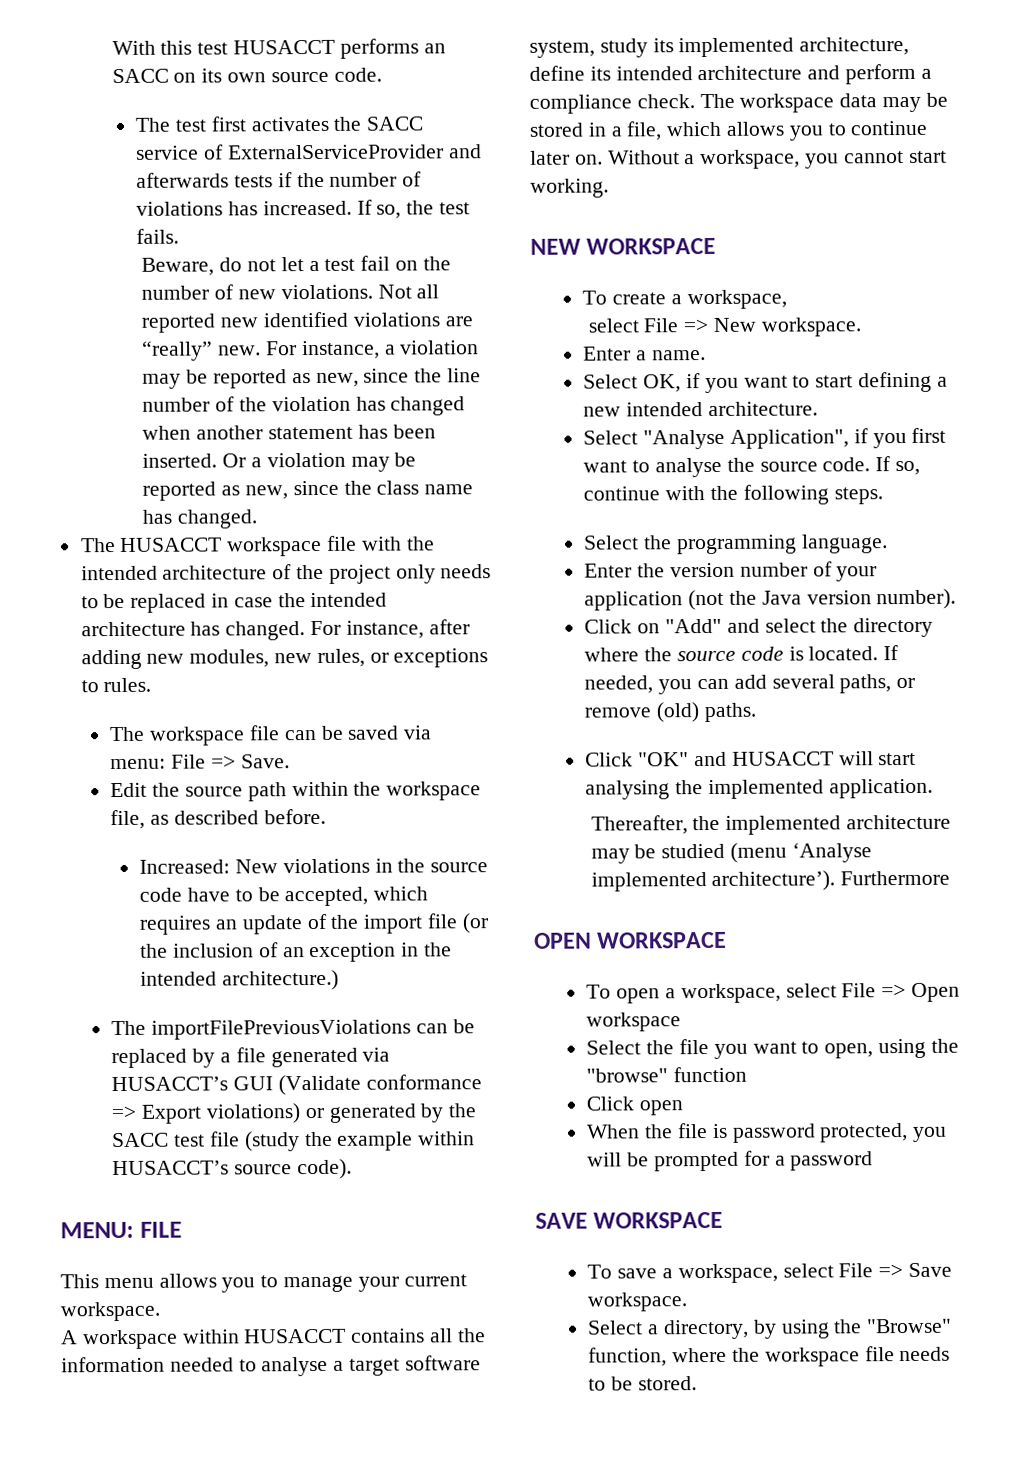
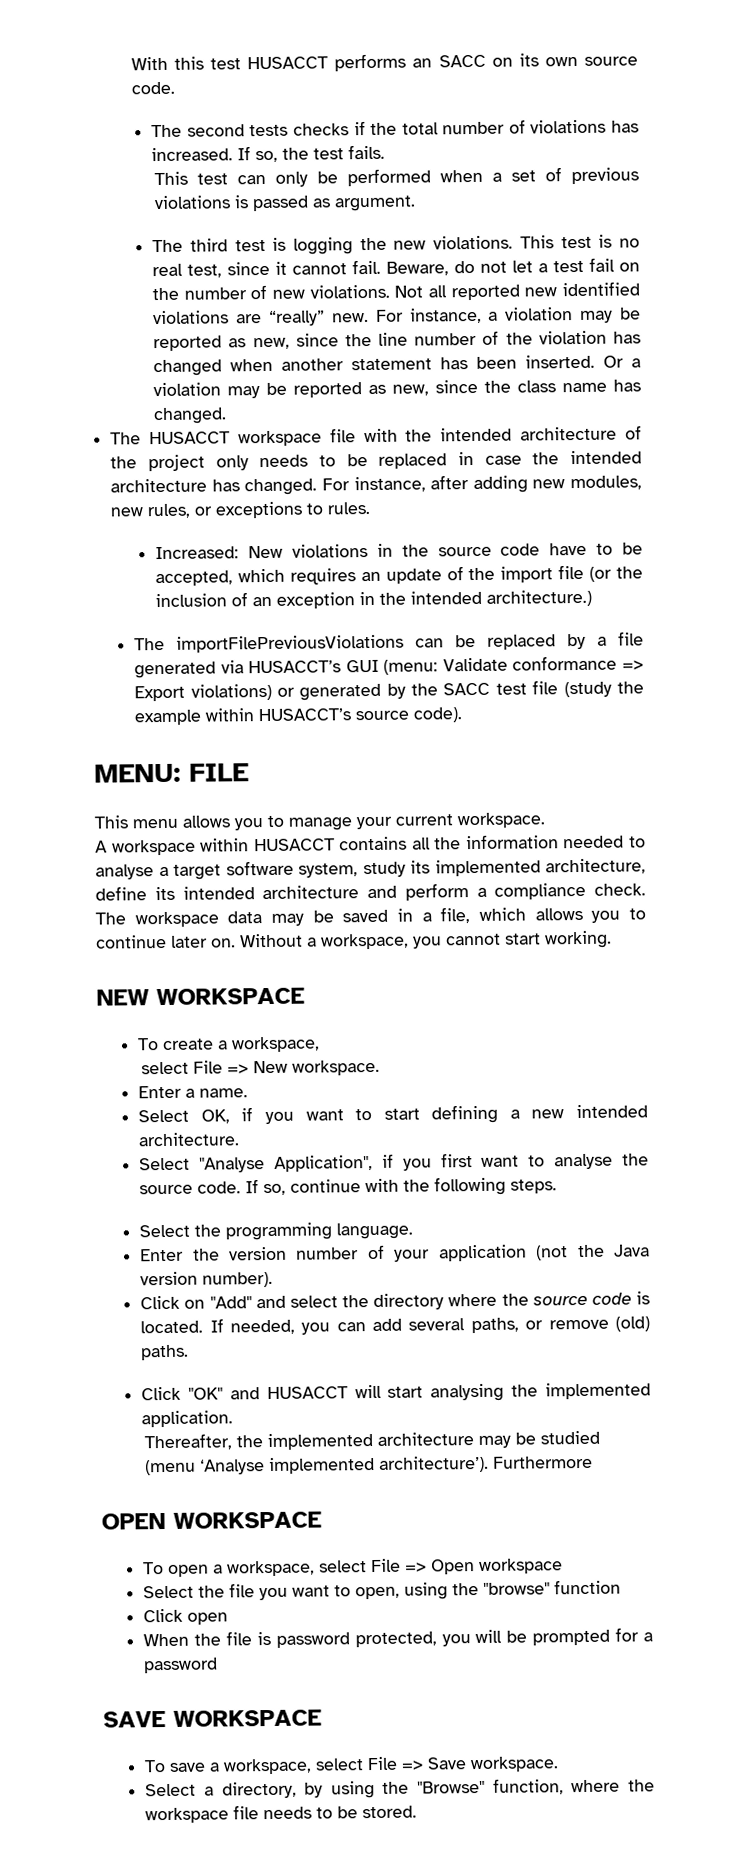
[174,116,424,132] [136,144,482,160] [136,172,273,188] test first activates the SACC service of ExternalServiceProvider and afterwards tests -> [186,123,349,137] second tests checks
(325, 180) none -> [401,122,439,135] total
(180, 236) none -> [153,167,639,187] [153,195,416,212] [152,234,641,255] [152,259,382,278] This test can only be performed when a set of previous violations is passed as argument. // The third test is logging the new violations. This test is no real test, since it cannot fail.
[109,725,433,746] [110,754,290,770] [110,781,482,802] [110,808,326,830] // The workspace file can be saved via menu: File => Save. // Edit the source path within the workspace file, as described before. -> (371, 508) none
[278,1074,362,1096] (Validate -> [383,657,508,675] (menu: Validate
[529,122,584,137] stored -> [342,909,389,923] saved

